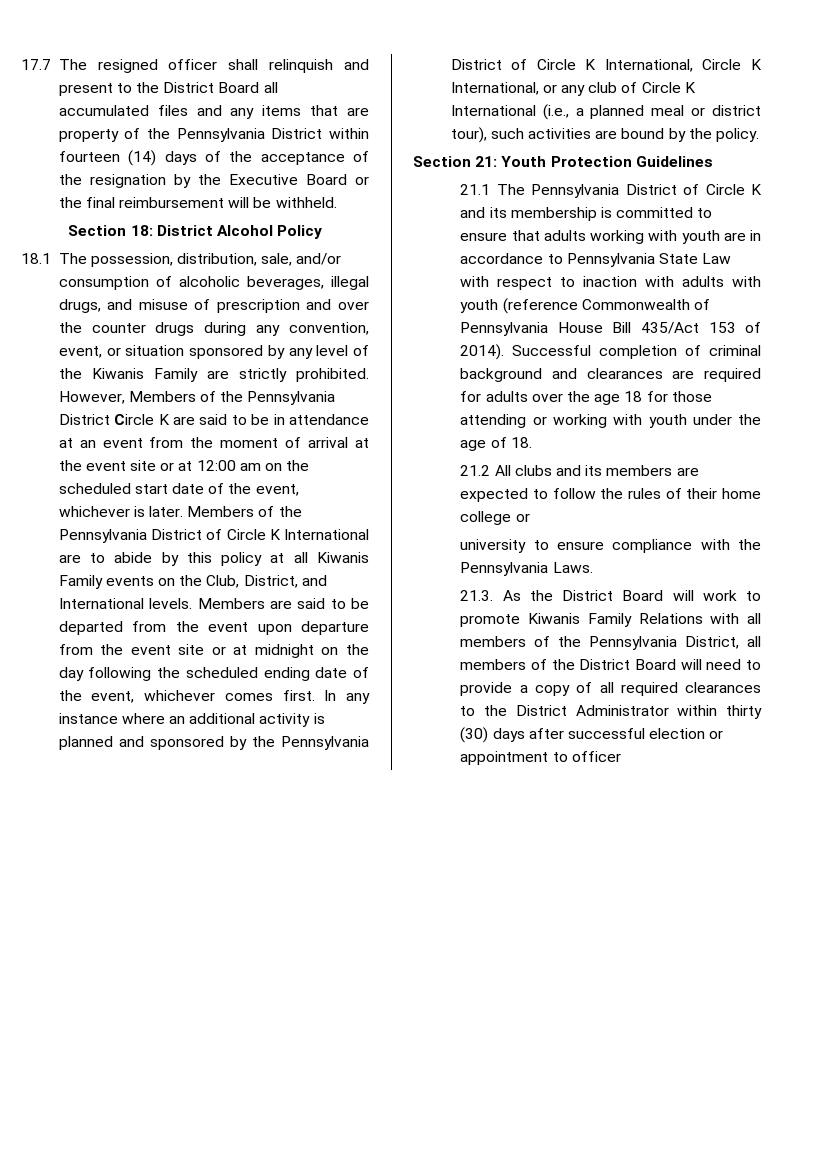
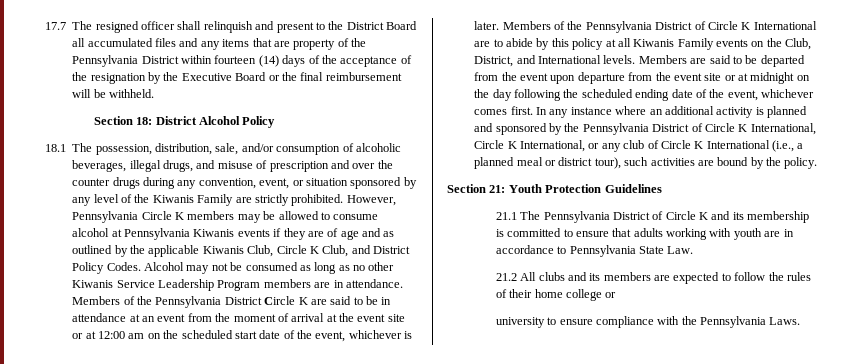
(125, 397) none -> [72,211,379,223] [72,228,395,240] [72,245,410,257] [72,262,395,274] [72,279,403,291] Pennsylvania Circle K members may be allowed to consume alcohol at Pennsylvania Kiwanis events if they are of age and as outlined by the applicable Kiwanis Club, Circle K Club, and District Policy Codes. Alcohol may not be consumed as long as no other Kiwanis Service Leadership Program members are in attendance.
[702,253,732,264] [460,276,761,290] [460,298,711,314] [460,322,761,336] [460,344,761,360] [460,368,761,382] [460,391,712,405] [460,414,761,428] [460,437,532,451] Law with respect to inaction with adults with youth (reference Commonwealth of Pennsylvania House Bill 435/Act 153 of 2014). Successful completion of criminal background and clearances are required for adults over the age 18 for those attending or working with youth under the age of 18. -> [667,246,694,254] Law.
[460,590,761,601] [460,613,761,627] [460,636,761,650] [460,659,761,670] [460,682,761,696] [460,705,762,719] [460,727,724,743] [460,751,621,765] // 21.3. As the District Board will work to promote Kiwanis Family Relations with all members of the Pennsylvania District, all members of the District Board will need to provide a copy of all required clearances to the District Administrator within thirty (30) days after successful election or appointment to officer -> (801, 321) none

